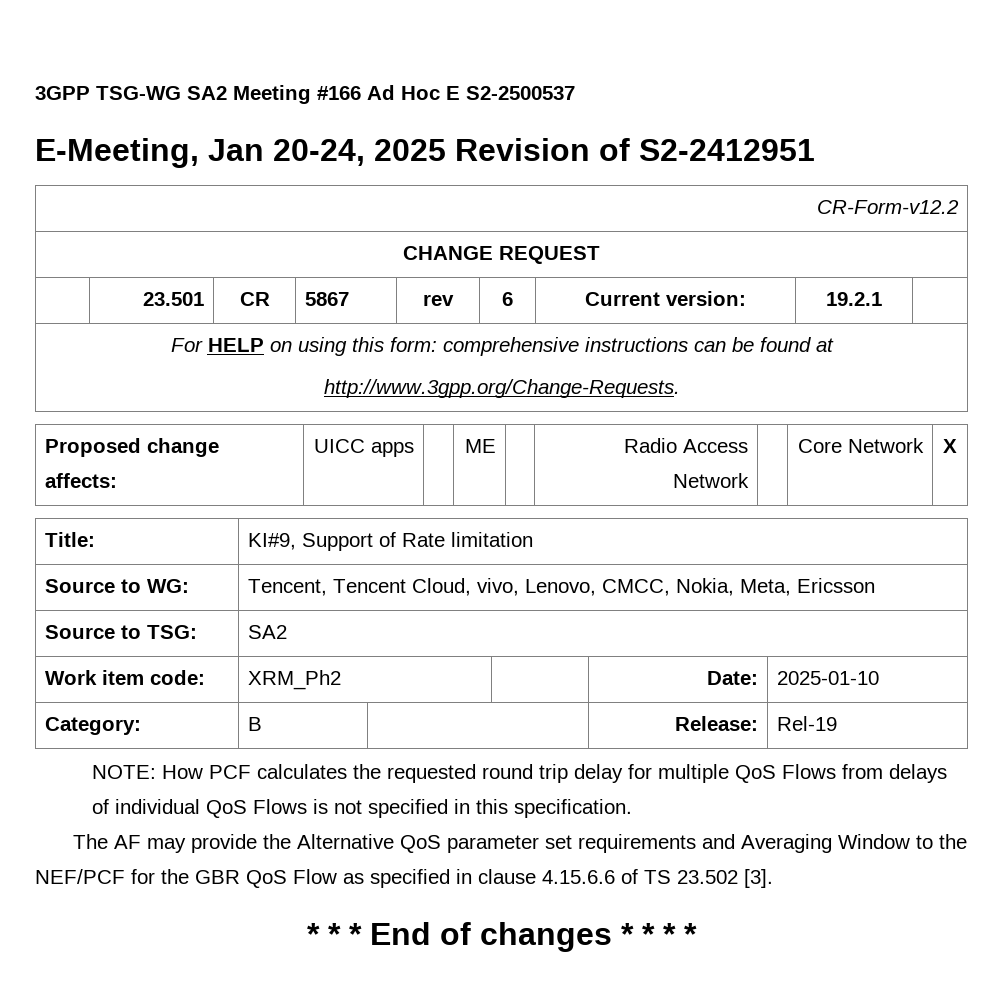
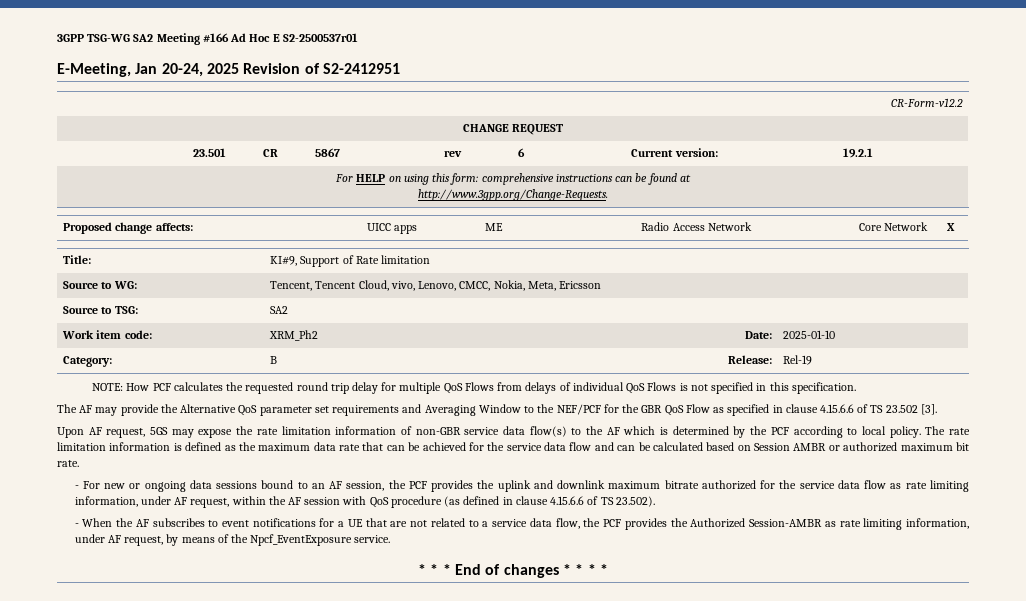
[466,86,575,100] S2-2500537 -> [282,33,358,42] S2-2500537r01
(773, 878) none -> [57,426,971,438] [57,442,969,452] [57,460,79,467] [74,480,969,492] [74,496,655,508] [74,518,969,530] [74,534,391,546] // Upon AF request, 5GS may expose the rate limitation information of non-GBR service data flow(s) to the AF which is determined by the PCF according to local policy. The rate limitation information is defined as the maximum data rate that can be achieved for the service data flow and can be calculated based on Session AMBR or authorized maximum bit rate. // - For new or ongoing data sessions bound to an AF session, the PCF provides the uplink and downlink maximum bitrate authorized for the service data flow as rate limiting information, under AF request, within the AF session with QoS procedure (as defined in clause 4.15.6.6 of TS 23.502). // - When the AF subscribes to event notifications for a UE that are not related to a service data flow, the PCF provides the Authorized Session-AMBR as rate limiting information, under AF request, by means of the Npcf_EventExposure service.

